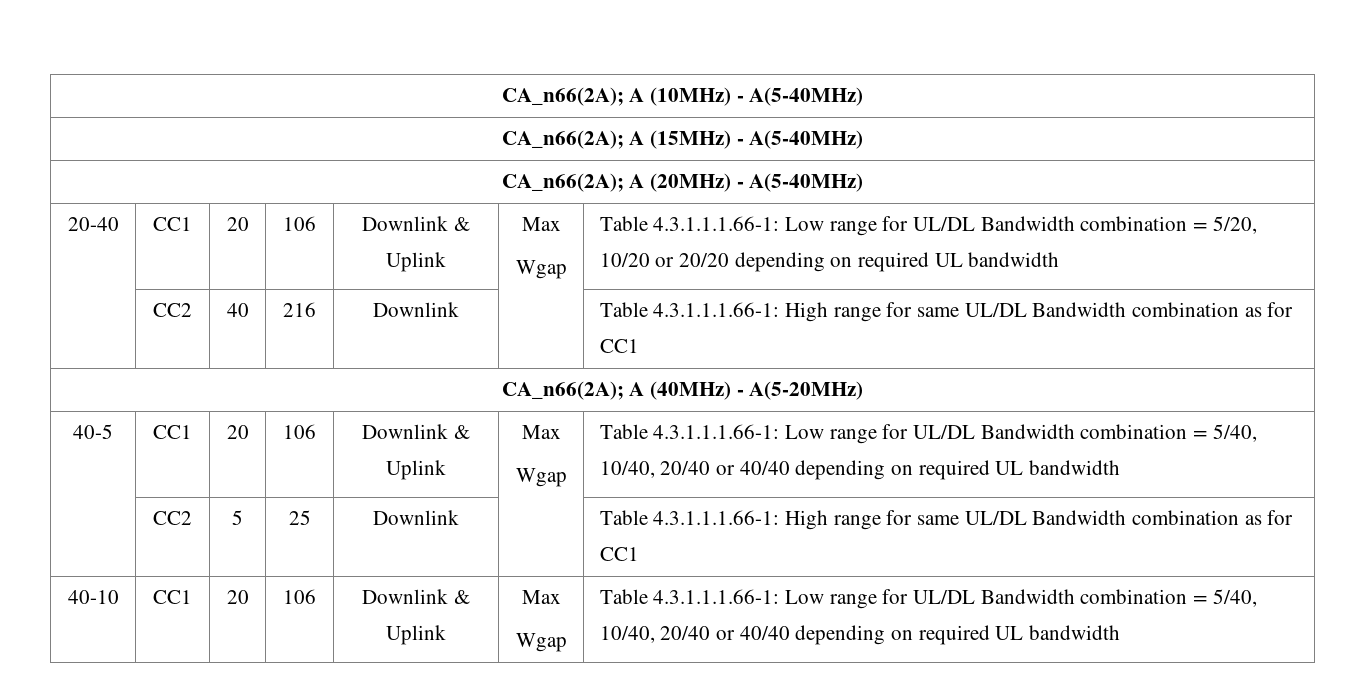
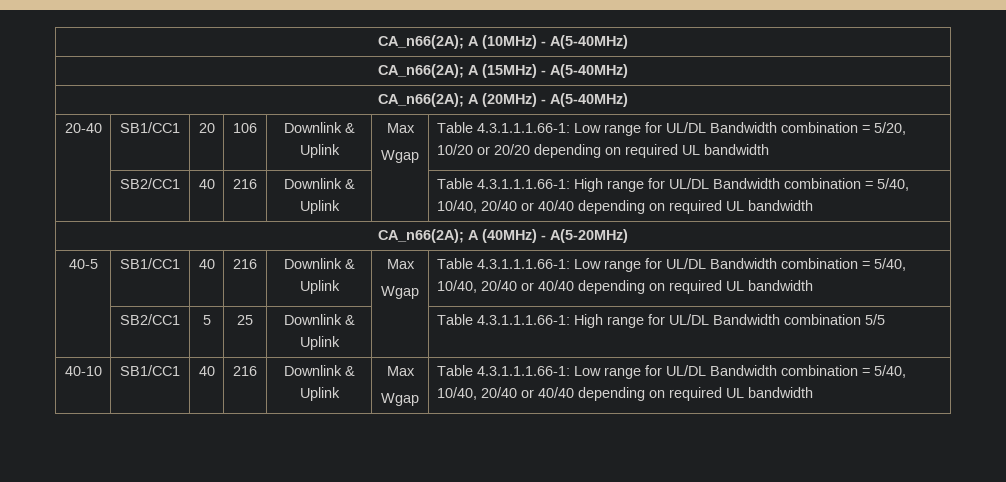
[153,217,192,231] CC1 -> [120,122,180,133] SB1/CC1
[153,303,192,317] [226,303,249,317] [283,302,316,317] [373,302,459,317] [599,302,1294,322] [599,339,639,353] CC2 | 40 | 216 | Downlink | | Table 4.3.1.1.1.66-1: High range for same UL/DL Bandwidth combination as for CC1 -> [120,178,180,189] [198,179,215,189] [233,179,257,189] [283,178,355,189] [299,200,340,214] [436,178,909,192] [436,200,813,214] SB2/CC1 | 40 | 216 | Downlink & Uplink | | Table 4.3.1.1.1.66-1: High range for UL/DL Bandwidth combination = 5/40, 10/40, 20/40 or 40/40 depending on required UL bandwidth
[153,425,192,439] [226,425,249,439] [283,424,316,439] CC1 | 20 | 106 -> [120,258,180,269] [198,259,215,269] [233,259,257,269] SB1/CC1 | 40 | 216
[153,511,192,525] CC2 -> [120,314,180,325] SB2/CC1
[599,510,1294,530] [599,547,639,561] [67,590,119,604] [153,590,192,604] [226,590,249,604] [283,589,316,604] | | Table 4.3.1.1.1.66-1: High range for same UL/DL Bandwidth combination as for CC1 // 40-10 | CC1 | 20 | 106 -> [344,315,355,325] [299,336,340,350] [436,314,885,328] [64,366,102,376] [120,365,180,376] [198,366,215,376] [233,366,257,376] & Uplink | | Table 4.3.1.1.1.66-1: High range for UL/DL Bandwidth combination 5/5 // 40-10 | SB1/CC1 | 40 | 216

